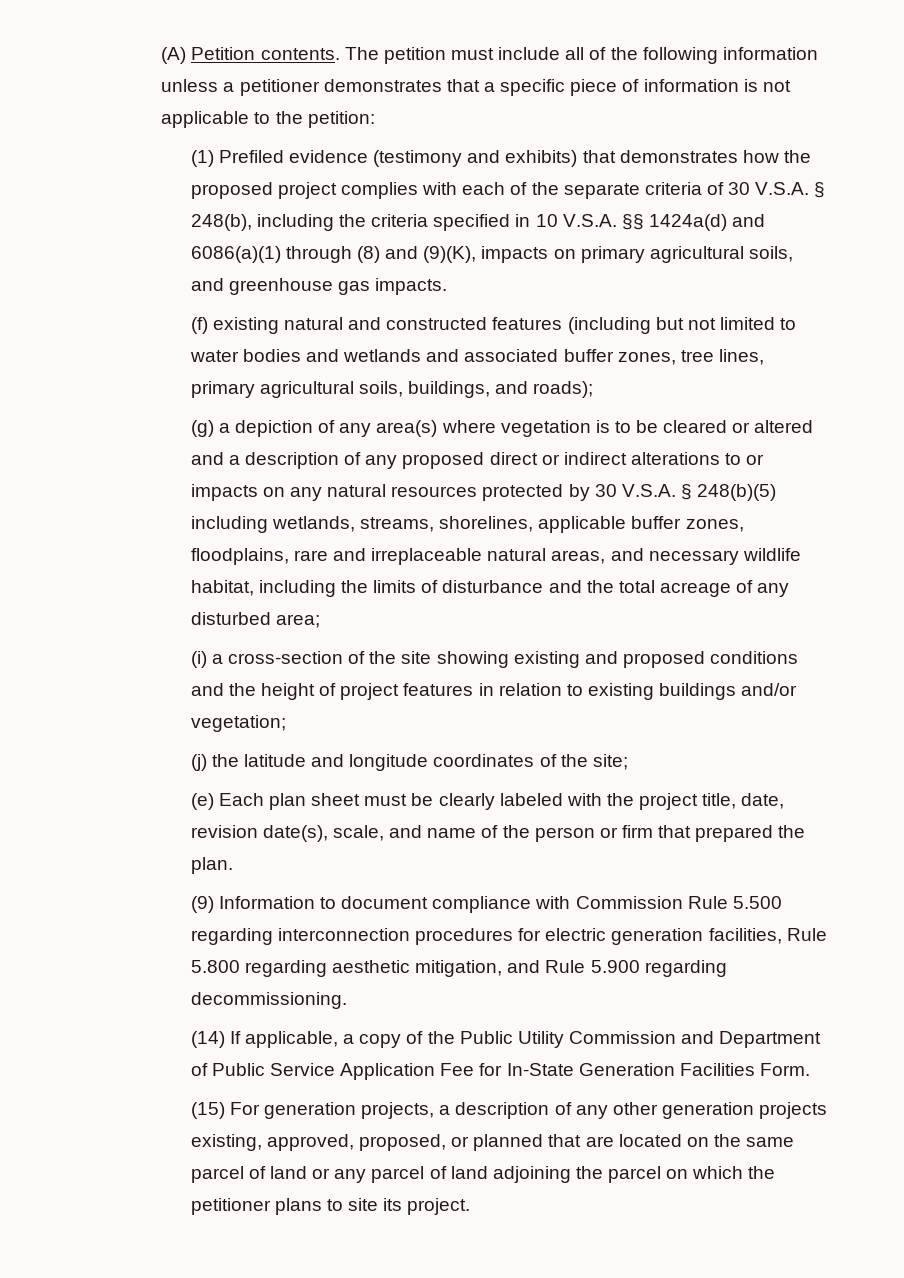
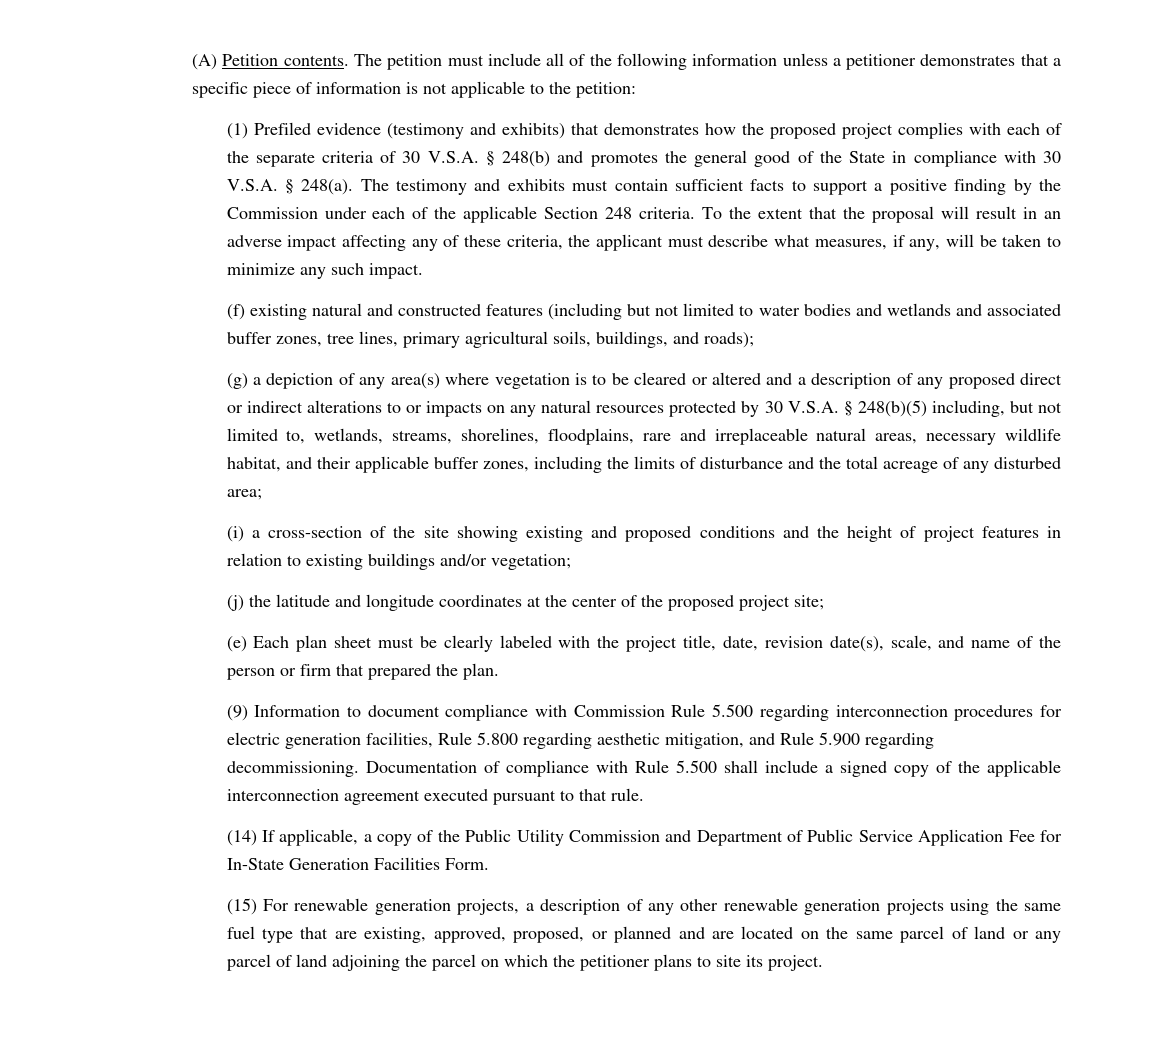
[190,214,766,231] [190,246,793,263] [190,278,448,295] 248(b), including the criteria specified in 10 V.S.A. §§ 1424a(d) and 6086(a)(1) through (8) and (9)(K), impacts on primary agricultural soils, and greenhouse gas impacts. -> [502,150,1062,167] [226,179,1062,195] [226,206,1061,223] [226,234,1061,251] [226,263,423,279] 248(b) and promotes the general good of the State in compliance with 30 V.S.A. § 248(a). The testimony and exhibits must contain sufficient facts to support a positive finding by the Commission under each of the applicable Section 248 criteria. To the extent that the proposal will result in an adverse impact affecting any of these criteria, the applicant must describe what measures, if any, will be taken to minimize any such impact.
[190,516,744,533] including wetlands, streams, shorelines, applicable buffer zones, -> [931,400,1062,417] [226,428,540,444] including, but not limited to, wetlands, streams, shorelines,
[610,548,644,561] and -> (918, 438) none
(254, 588) none -> [285,456,529,473] and their applicable buffer zones,
[539,754,588,767] of the -> [526,595,790,611] at the center of the proposed project
(347, 1000) none -> [365,760,1061,777] [226,788,644,805] Documentation of compliance with Rule 5.500 shall include a signed copy of the applicable interconnection agreement executed pursuant to that rule.
(260, 1108) none -> [294,898,369,911] renewable
(658, 1108) none -> [723,898,798,911] renewable
(828, 1110) none -> [950,899,1061,915] [226,926,357,943] using the same fuel type that are
[548,1134,582,1147] that -> [678,927,705,939] and

